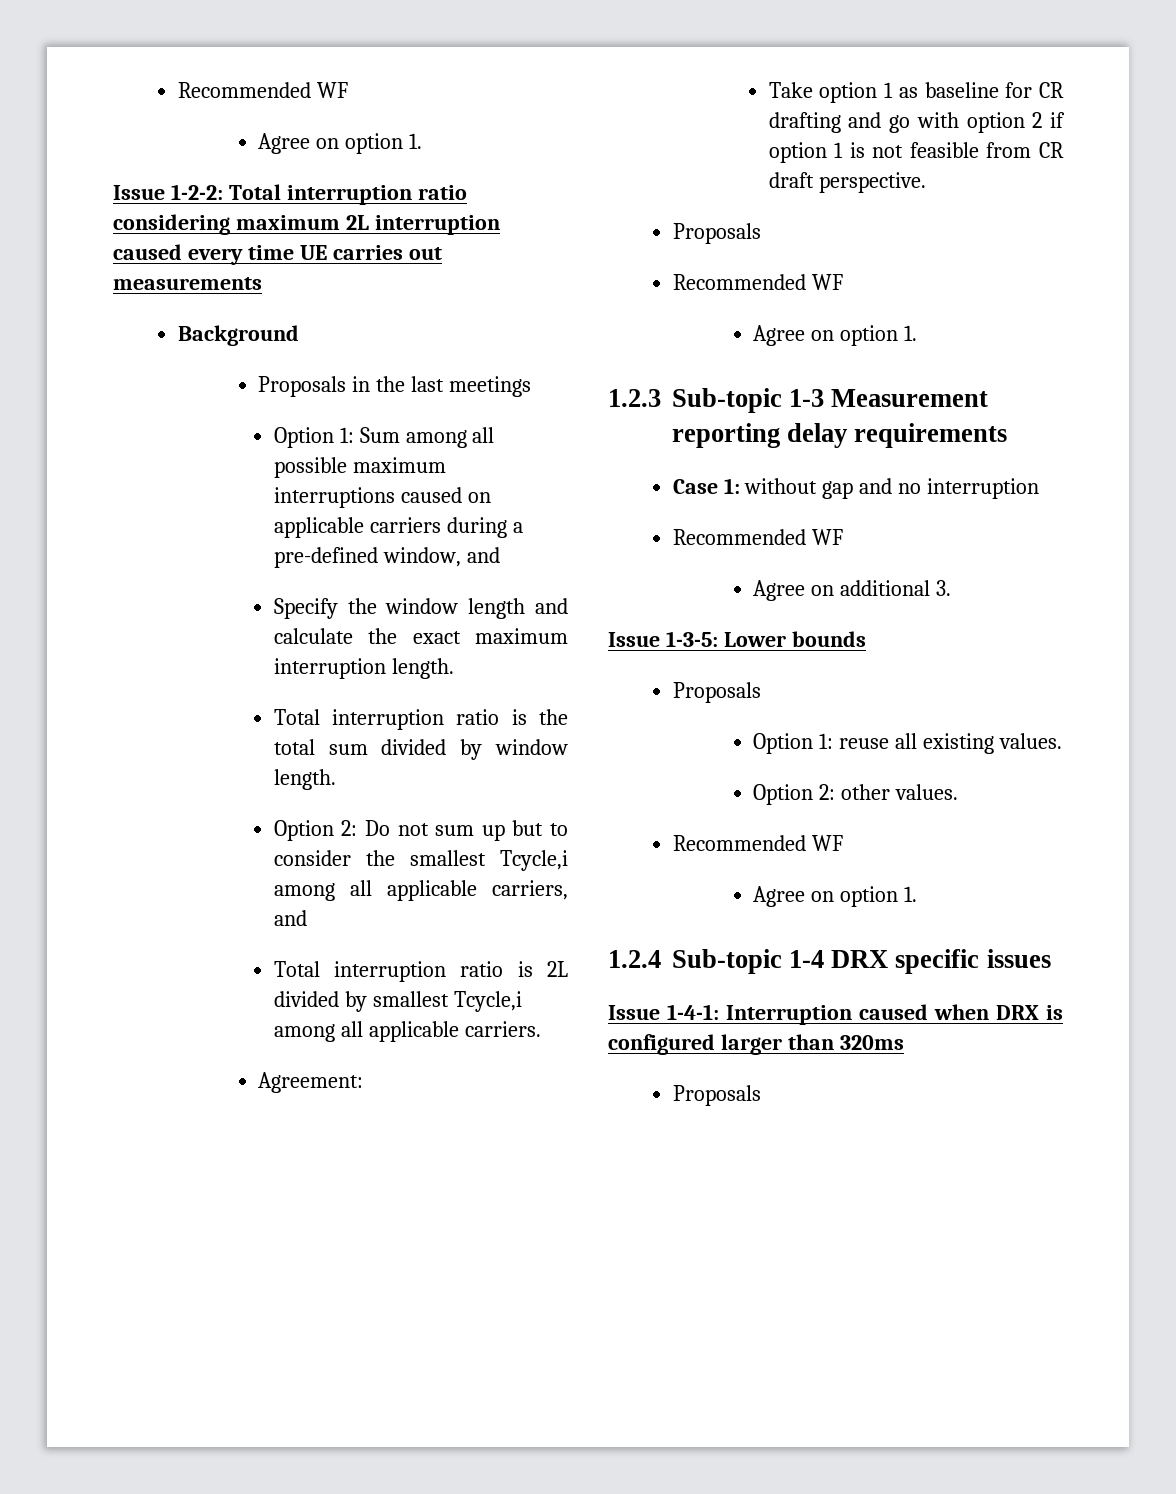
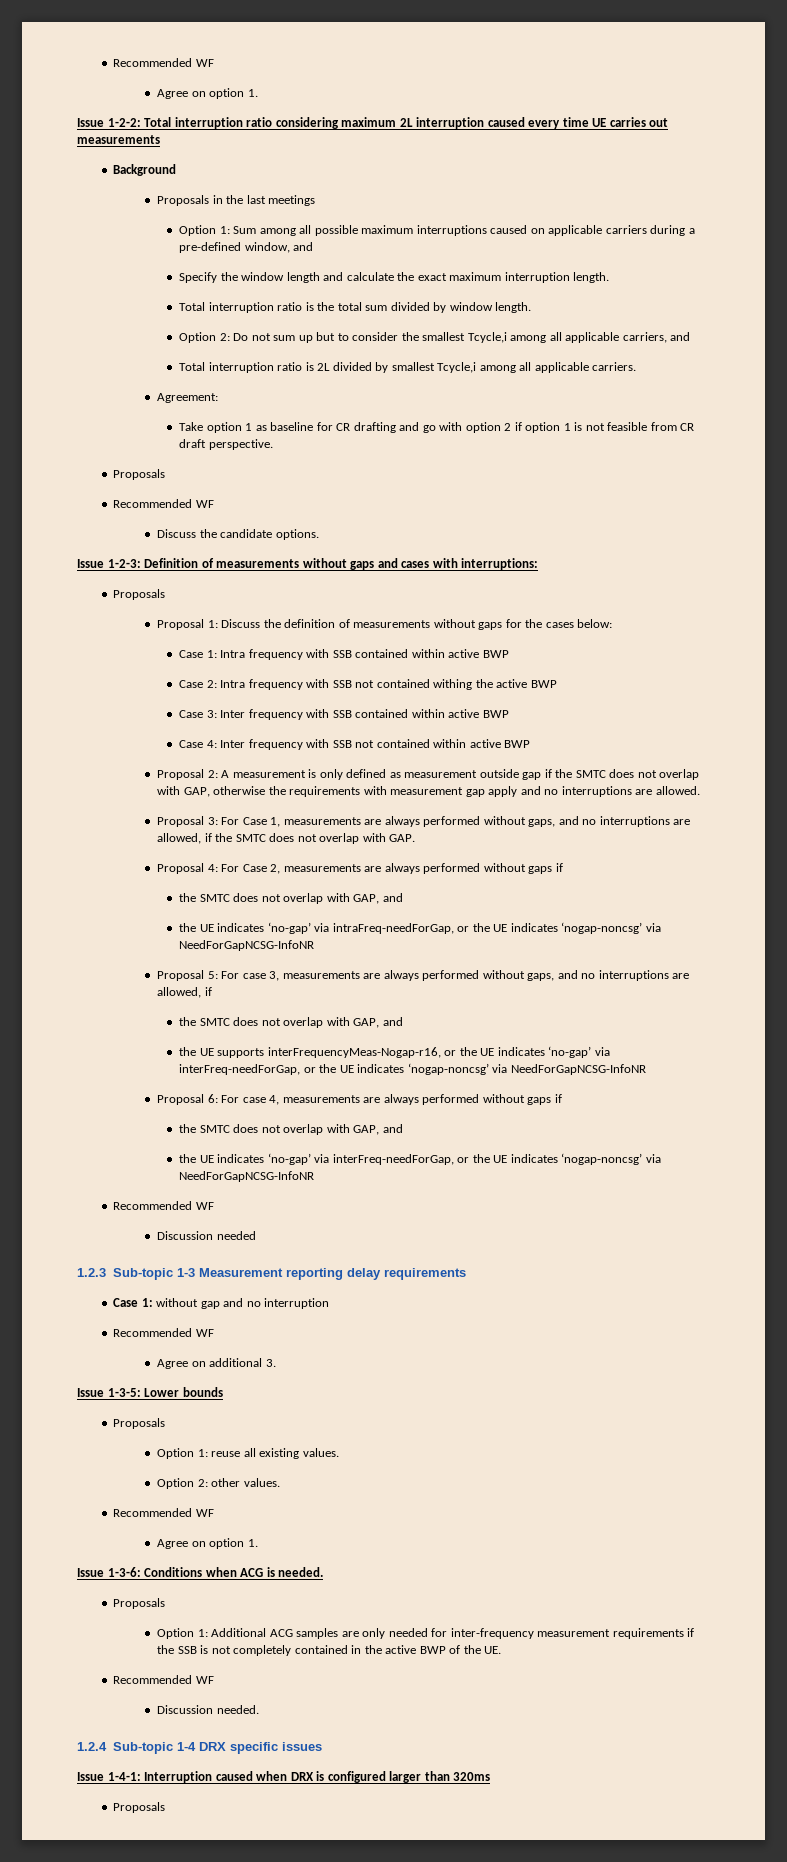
[753,325,918,346] Agree on option 1. -> [157,529,319,540] [77,558,539,570] [113,589,166,600] [157,619,613,630] [179,649,509,660] [179,679,557,690] [179,709,509,720] [179,739,531,750] [157,769,700,780] [157,786,700,797] [157,816,691,827] [157,833,416,844] [157,863,563,874] [179,893,403,904] [179,922,661,934] [179,940,315,951] [157,970,690,981] [157,987,212,998] [179,1017,403,1028] [179,1046,610,1058] [179,1063,646,1075] [157,1094,562,1105] [179,1124,403,1135] [179,1153,661,1165] [179,1171,315,1182] [113,1201,214,1210] [157,1231,256,1240] Discuss the candidate options. // Issue 1-2-3: Definition of measurements without gaps and cases with interruptions: // Proposals // Proposal 1: Discuss the definition of measurements without gaps for the cases below: // Case 1: Intra frequency with SSB contained within active BWP // Case 2: Intra frequency with SSB not contained withing the active BWP // Case 3: Inter frequency with SSB contained within active BWP // Case 4: Inter frequency with SSB not contained within active BWP // Proposal 2: A measurement is only defined as measurement outside gap if the SMTC does not overlap with GAP, otherwise the requirements with measurement gap apply and no interruptions are allowed. // Proposal 3: For Case 1, measurements are always performed without gaps, and no interruptions are allowed, if the SMTC does not overlap with GAP. // Proposal 4: For Case 2, measurements are always performed without gaps if // the SMTC does not overlap with GAP, and // the UE indicates ‘no-gap’ via intraFreq-needForGap, or the UE indicates ‘nogap-noncsg’ via NeedForGapNCSG-InfoNR // Proposal 5: For case 3, measurements are always performed without gaps, and no interruptions are allowed, if // the SMTC does not overlap with GAP, and // the UE supports interFrequencyMeas-Nogap-r16, or the UE indicates ‘no-gap’ via interFreq-needForGap, or the UE indicates ‘nogap-noncsg’ via NeedForGapNCSG-InfoNR // Proposal 6: For case 4, measurements are always performed without gaps if // the SMTC does not overlap with GAP, and // the UE indicates ‘no-gap’ via interFreq-needForGap, or the UE indicates ‘nogap-noncsg’ via NeedForGapNCSG-InfoNR // Recommended WF // Discussion needed
(918, 894) none -> [77,1567,324,1577] [113,1598,166,1609] [157,1628,695,1639] [157,1645,502,1656] [113,1675,214,1684] [157,1705,259,1714] // Issue 1-3-6: Conditions when ACG is needed. // Proposals // Option 1: Additional ACG samples are only needed for inter-frequency measurement requirements if the SSB is not completely contained in the active BWP of the UE. // Recommended WF // Discussion needed.

